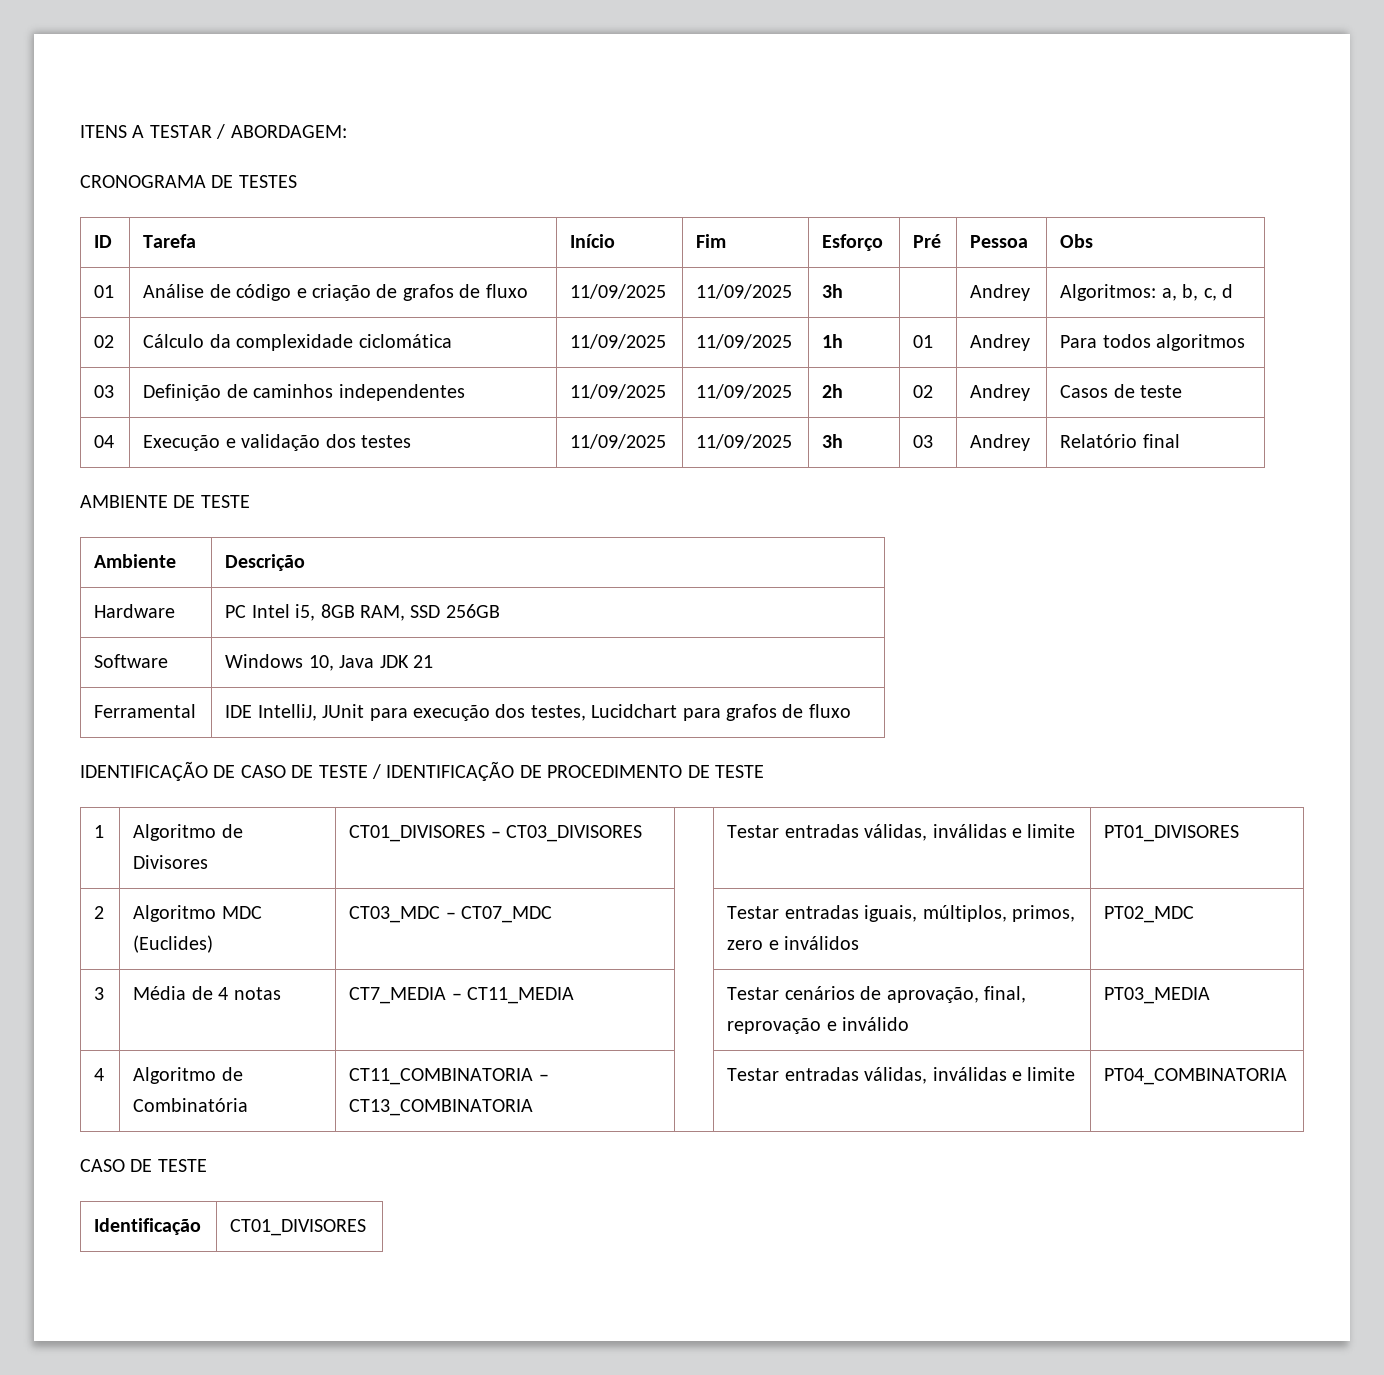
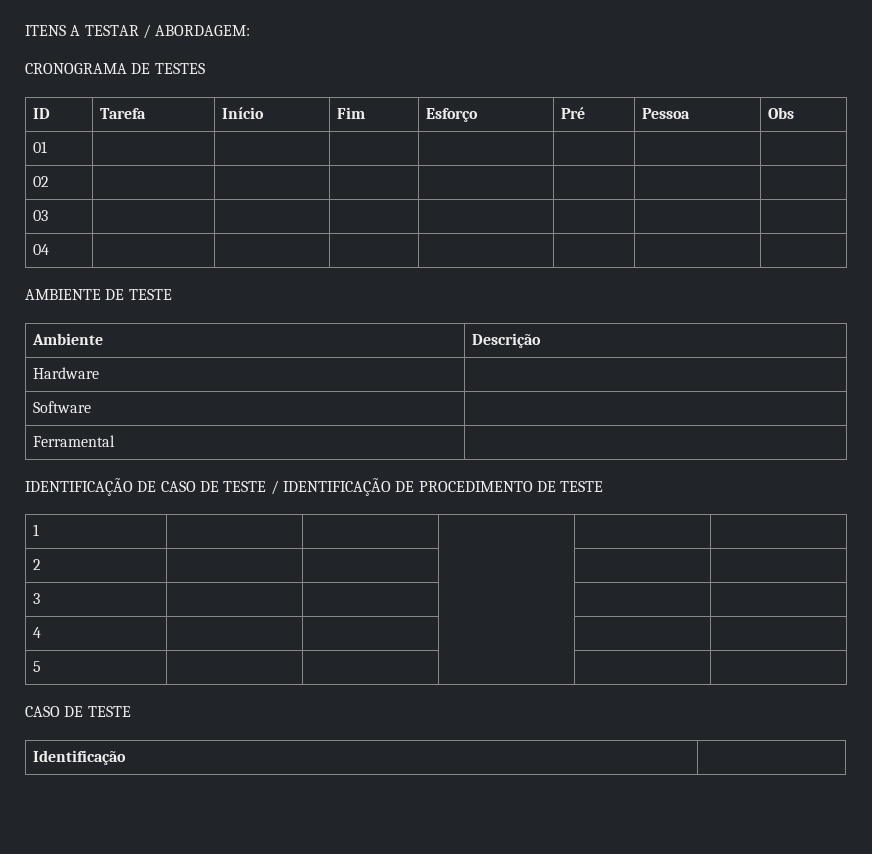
[143,284,528,301] [570,284,667,299] [696,284,793,299] [822,284,844,298] [970,284,1031,301] [1060,284,1234,301] [94,335,115,348] [143,334,452,351] [570,334,667,349] [696,334,793,349] [822,334,844,348] [913,335,934,348] [970,334,1031,351] [1060,334,1246,351] [94,385,115,398] [143,384,465,401] [570,384,667,399] [696,384,793,399] [822,384,844,398] [913,385,934,398] [970,384,1031,401] [1060,384,1183,398] [94,435,115,448] [143,434,412,451] [570,434,667,449] [696,434,793,449] [822,434,844,448] [913,435,934,448] [970,434,1031,451] [1060,434,1180,448] Análise de código e criação de grafos de fluxo | 11/09/2025 | 11/09/2025 | 3h | | Andrey | Algoritmos: a, b, c, d // 02 | Cálculo da complexidade ciclomática | 11/09/2025 | 11/09/2025 | 1h | 01 | Andrey | Para todos algoritmos // 03 | Definição de caminhos independentes | 11/09/2025 | 11/09/2025 | 2h | 02 | Andrey | Casos de teste // 04 | Execução e validação dos testes | 11/09/2025 | 11/09/2025 | 3h | 03 | Andrey | Relatório final -> [32,176,49,187] [32,210,48,221] [32,244,49,255] | | | | | | // 02 | | | | | | | // 03 | | | | | | | // 04 | | | | | | |
[225,604,500,621] [94,654,169,668] [225,654,434,671] [94,704,197,718] [225,704,851,721] PC Intel i5, 8GB RAM, SSD 256GB // Software | Windows 10, Java JDK 21 // Ferramental | IDE IntelliJ, JUnit para execução dos testes, Lucidchart para grafos de fluxo -> [32,401,91,413] [32,435,115,447] // Software | // Ferramental |
[133,824,243,841] [133,855,209,869] [349,825,643,842] [727,824,1076,841] [1104,825,1240,842] [94,906,105,919] [133,905,262,922] [133,935,214,953] [349,906,553,923] [727,905,1076,922] [727,936,860,950] [1104,906,1195,923] [94,987,105,1000] [133,986,281,1000] [349,987,575,1004] [727,986,1027,1003] [727,1017,910,1034] [1104,987,1211,1004] [94,1068,105,1081] [133,1067,243,1084] [133,1098,249,1112] [349,1068,549,1085] [349,1099,534,1116] [727,1067,1076,1084] [1104,1068,1288,1085] Algoritmo de Divisores | CT01_DIVISORES – CT03_DIVISORES | | Testar entradas válidas, inválidas e limite | PT01_DIVISORES // 2 | Algoritmo MDC (Euclides) | CT03_MDC – CT07_MDC | | Testar entradas iguais, múltiplos, primos, zero e inválidos | PT02_MDC // 3 | Média de 4 notas | CT7_MEDIA – CT11_MEDIA | | Testar cenários de aprovação, final, reprovação e inválido | PT03_MEDIA // 4 | Algoritmo de Combinatória | CT11_COMBINATORIA – CT13_COMBINATORIA | | Testar entradas válidas, inválidas e limite | PT04_COMBINATORIA -> [32,559,41,570] [32,593,40,604] [32,627,41,638] [32,661,41,672] | | | | // 2 | | | | | // 3 | | | | | // 4 | | | | | // 5 | | | | |
[230,1219,367,1236] CT01_DIVISORES -> (126, 757) none

